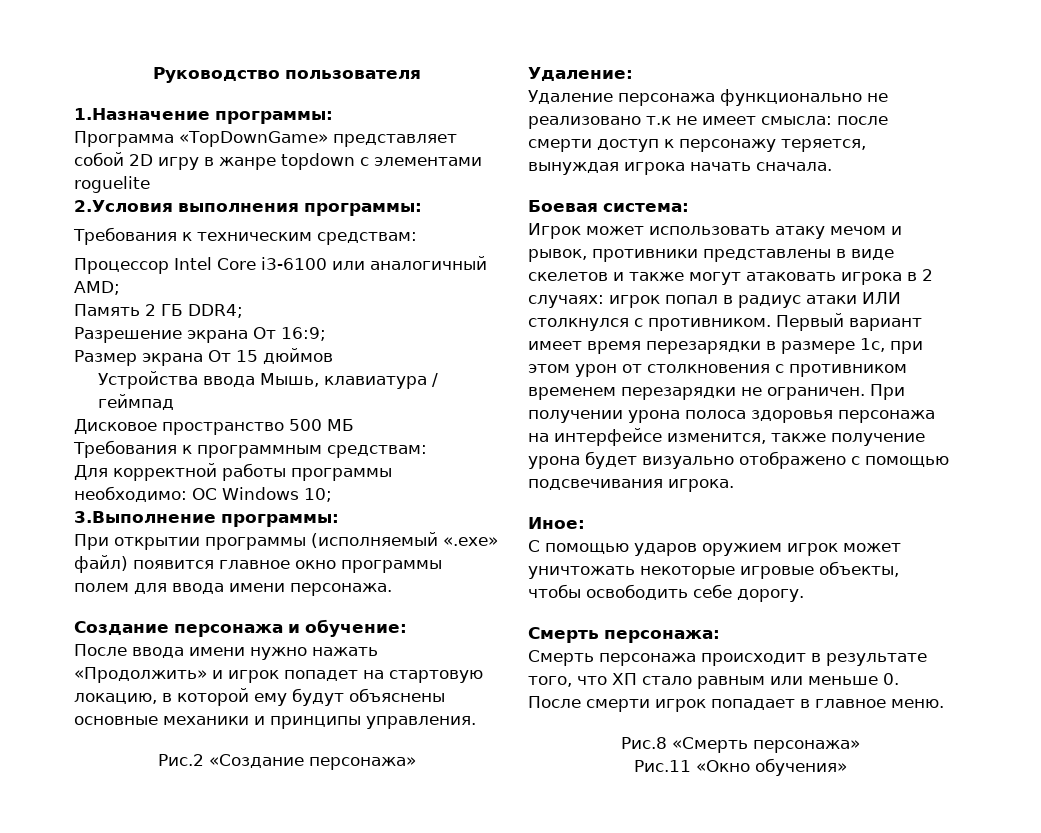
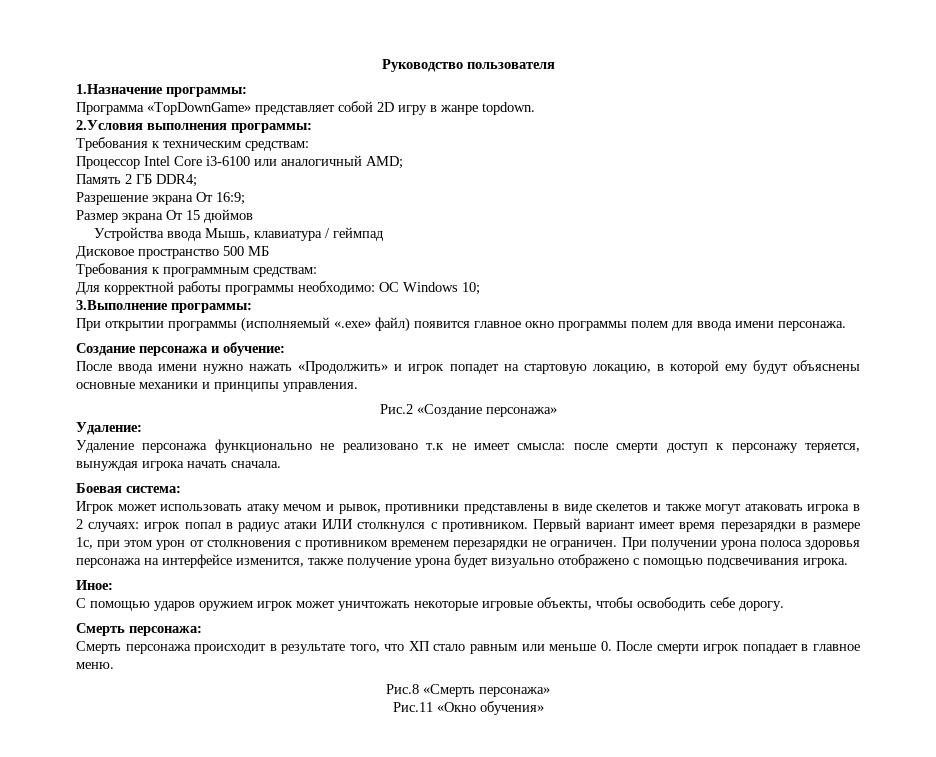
[281,153,482,170] [74,176,150,193] topdown с элементами roguelite -> [482,102,535,115] topdown.

